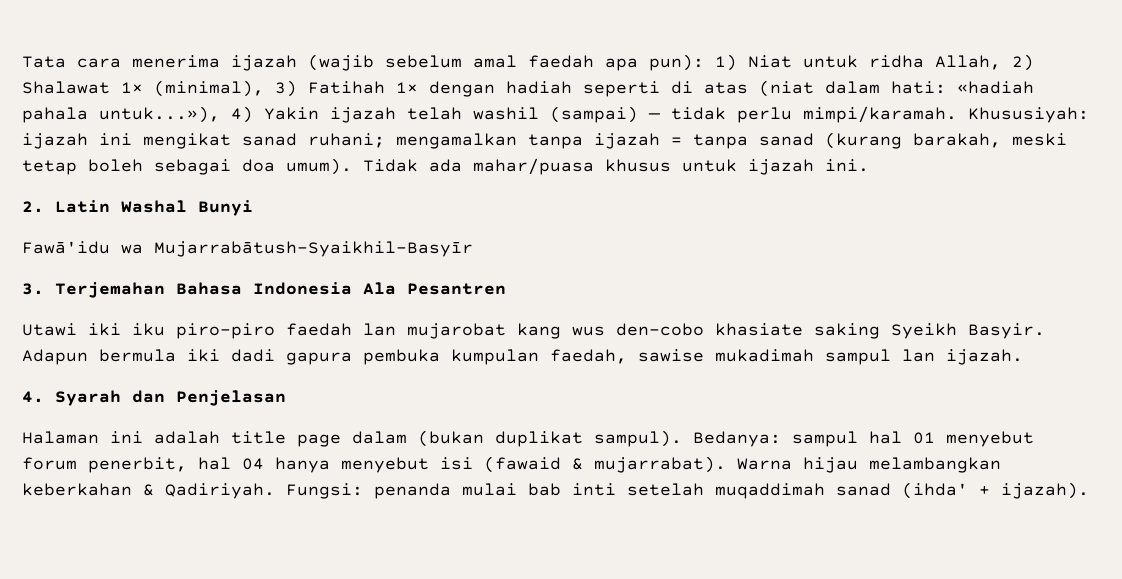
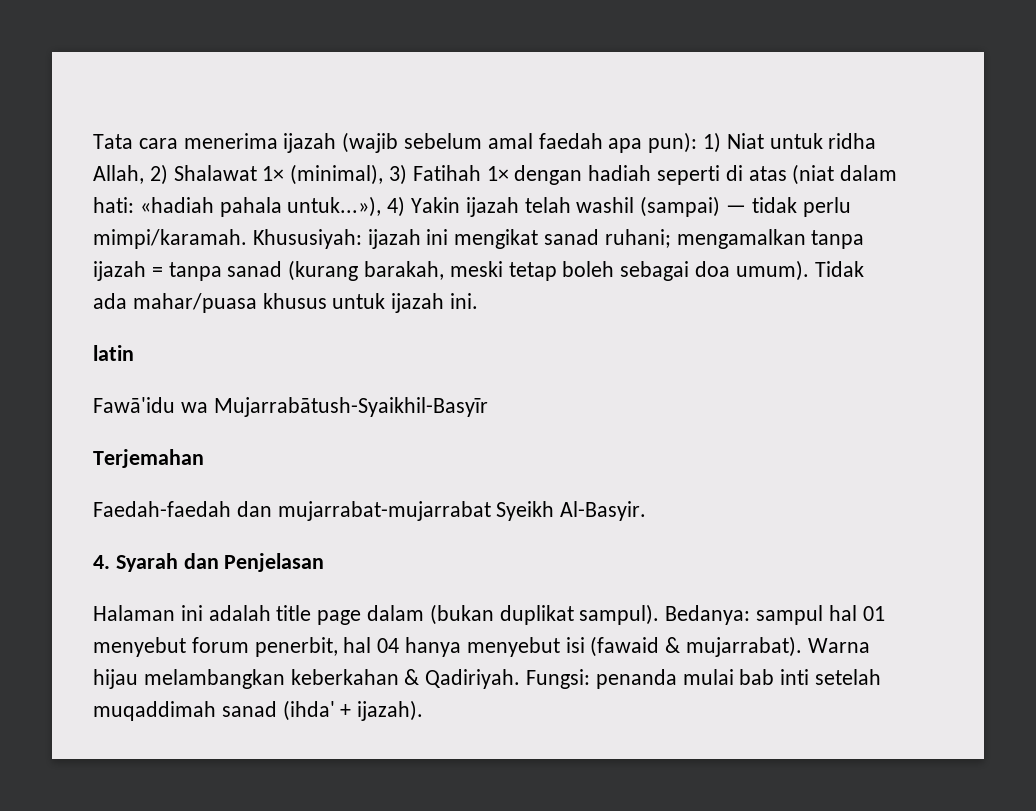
[22,200,253,216] 2. Latin Washal Bunyi -> [93,345,134,361] latin
[22,283,44,295] 3. -> (488, 407) none
[176,282,506,295] [22,323,1045,339] [22,349,1023,365] Bahasa Indonesia Ala Pesantren // Utawi iki iku piro-piro faedah lan mujarobat kang wus den-cobo khasiate saking Syeikh Basyir. Adapun bermula iki dadi gapura pembuka kumpulan faedah, sawise mukadimah sampul lan ijazah. -> [93,501,647,521] // Faedah-faedah dan mujarrabat-mujarrabat Syeikh Al-Basyir.

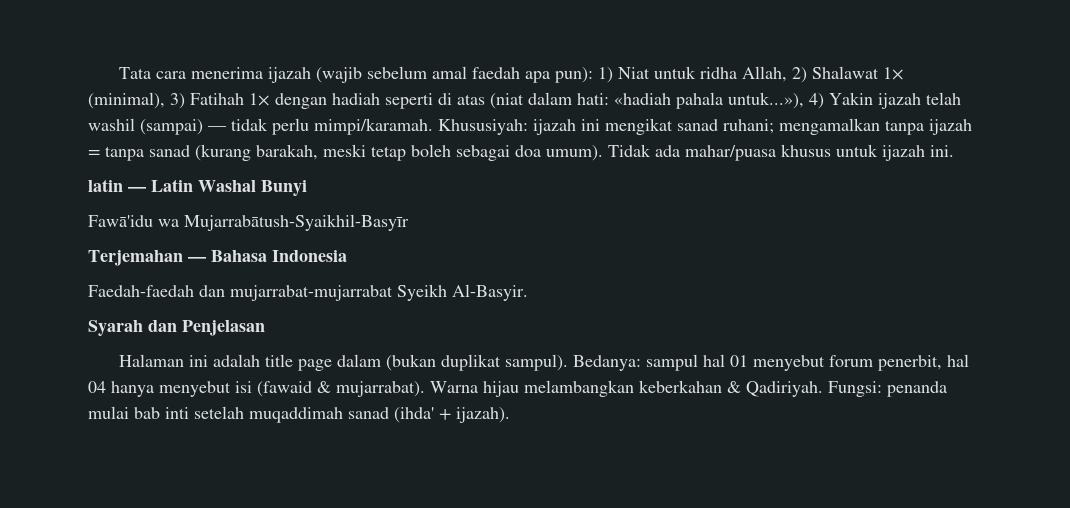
(134, 353) none -> [128,179,307,196] — Latin Washal Bunyi
(204, 458) none -> [188,250,347,262] — Bahasa Indonesia
[93,555,110,569] 4. -> (528, 292) none

